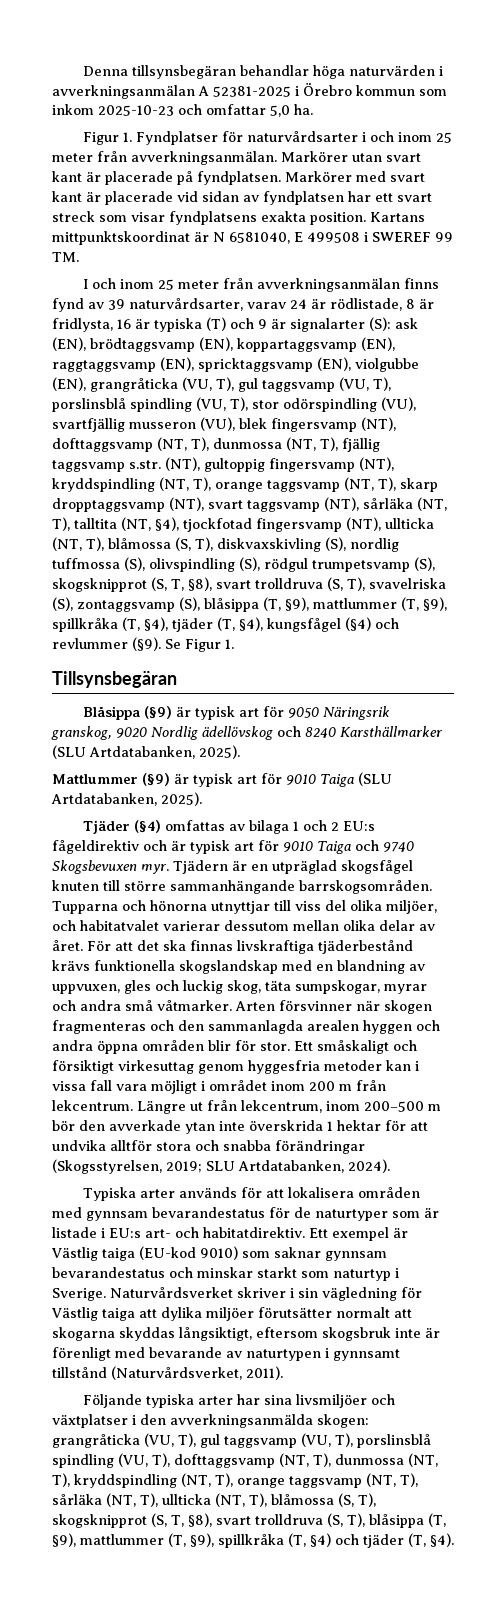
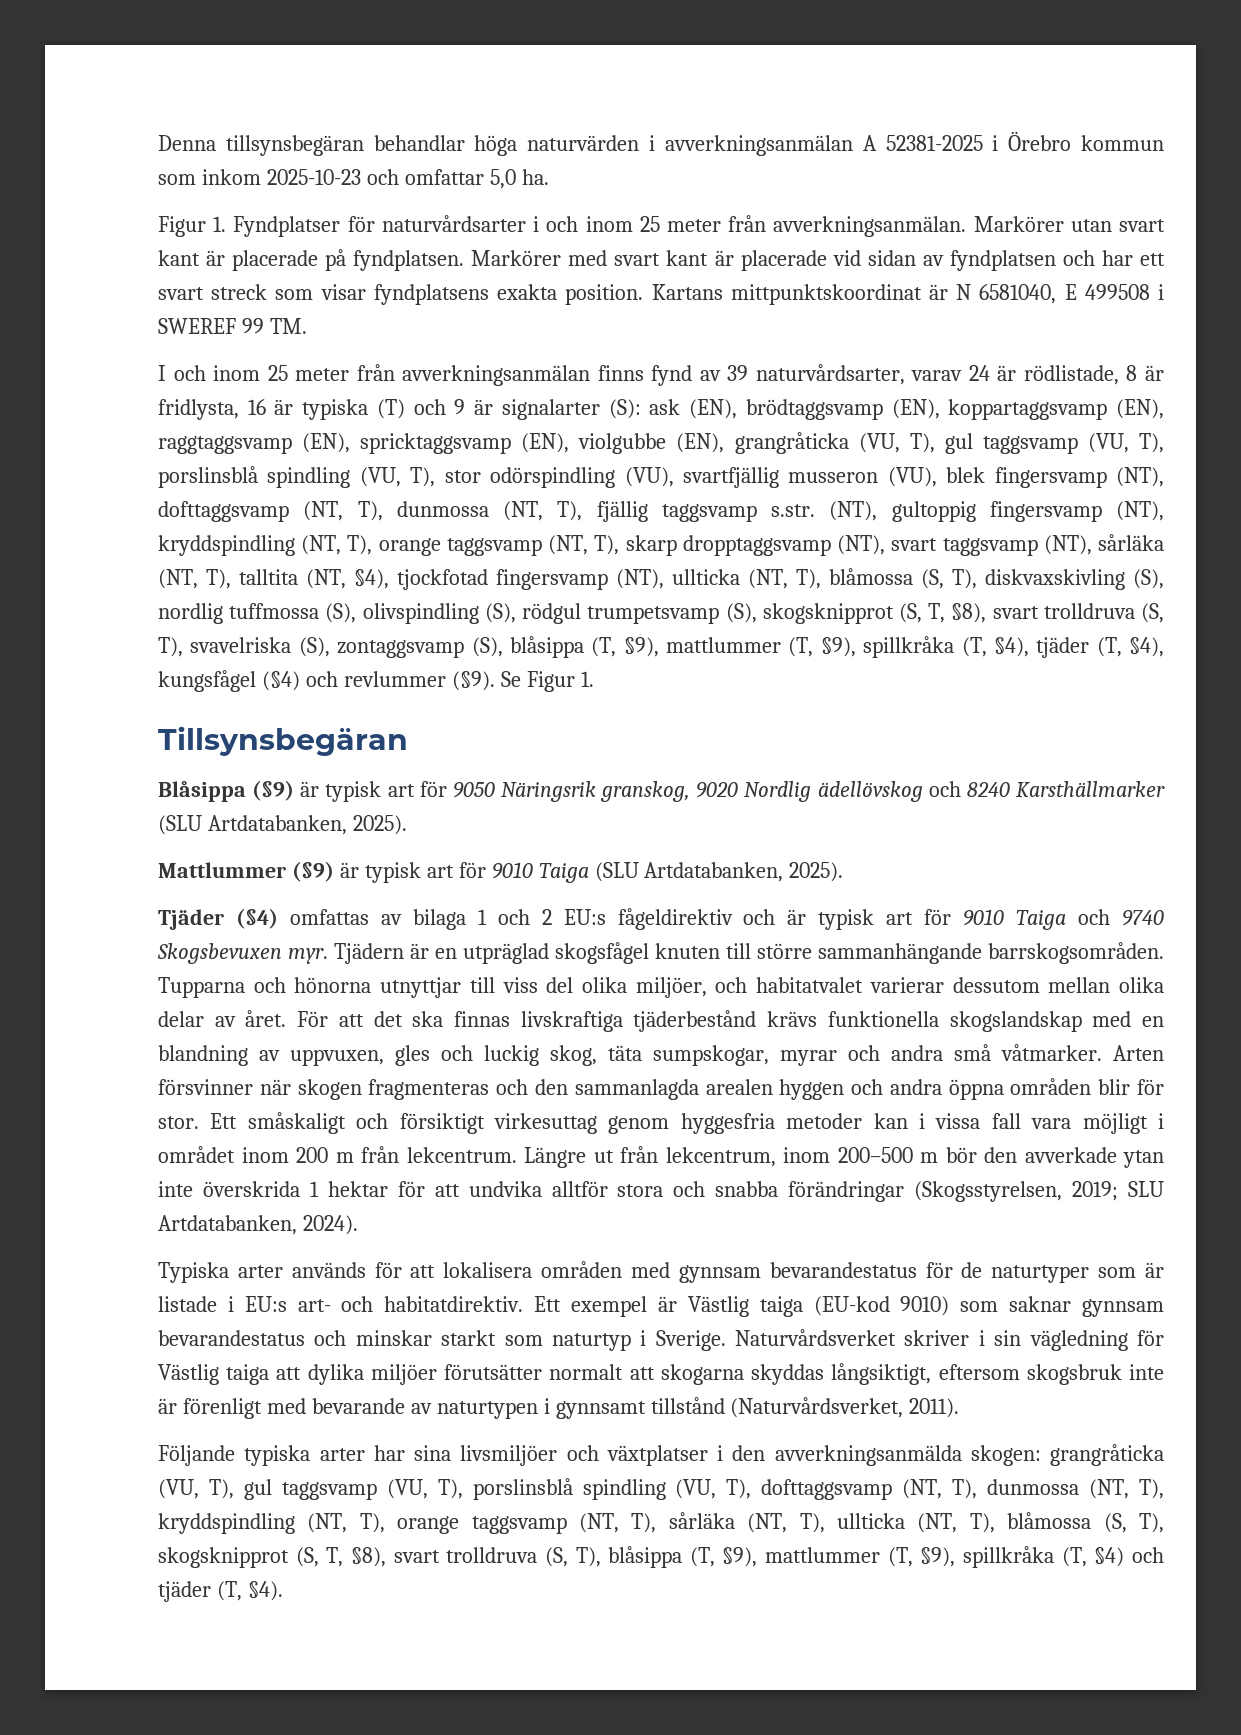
(344, 198) none -> [1062,250,1095,266] och

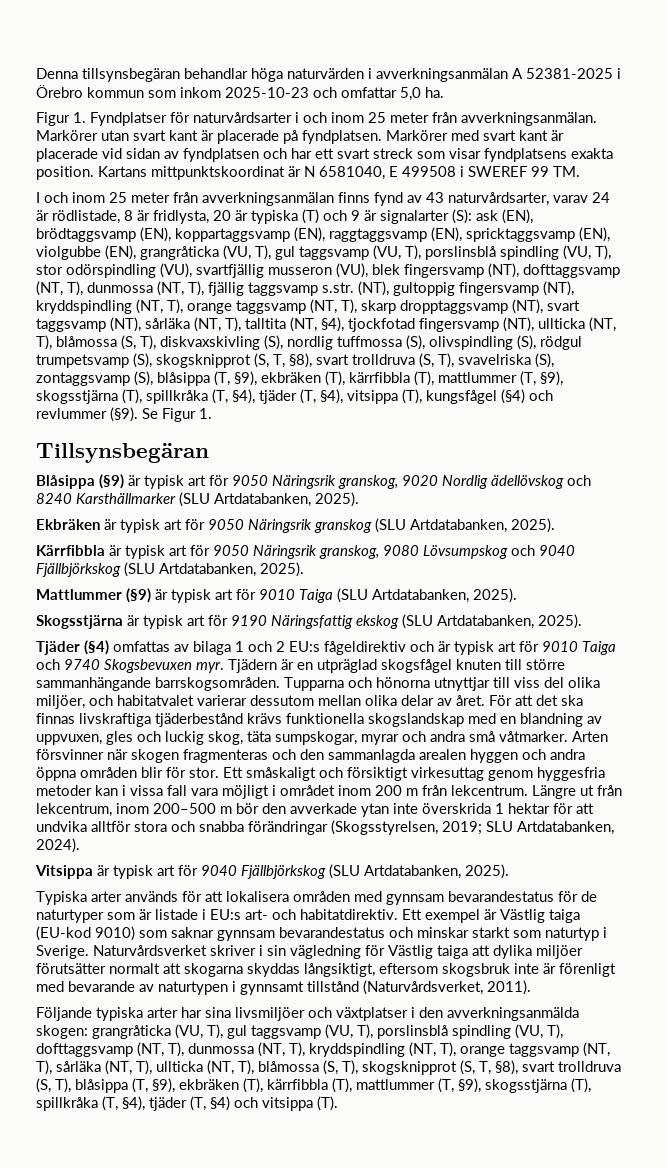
[727,365,749,381] 39 -> [426,192,444,203] 43
[247,399,266,415] 16 -> [213,210,231,221] 20
[666,637,856,657] mattlummer (T, §9), -> [261,371,563,386] [36,389,142,404] ekbräken (T), kärrfibbla (T), mattlummer (T, §9), skogsstjärna (T),
(1164, 647) none -> [347,389,422,404] vitsippa (T),
(407, 825) none -> [36,518,555,533] [36,545,575,559] [36,562,304,577] // Ekbräken är typisk art för 9050 Näringsrik granskog (SLU Artdatabanken, 2025). // Kärrfibbla är typisk art för 9050 Näringsrik granskog, 9080 Lövsumpskog och 9040 Fjällbjörkskog (SLU Artdatabanken, 2025).
(844, 872) none -> [36,614,582,629] // Skogsstjärna är typisk art för 9190 Näringsfattig ekskog (SLU Artdatabanken, 2025).
(358, 1225) none -> [35,864,509,879] // Vitsippa är typisk art för 9040 Fjällbjörkskog (SLU Artdatabanken, 2025).
[765,1546,1164,1568] [158,1581,283,1602] mattlummer (T, §9), spillkråka (T, §4) och tjäder (T, §4). -> [179,1078,591,1093] [36,1096,338,1111] ekbräken (T), kärrfibbla (T), mattlummer (T, §9), skogsstjärna (T), spillkråka (T, §4), tjäder (T, §4) och vitsippa (T).

